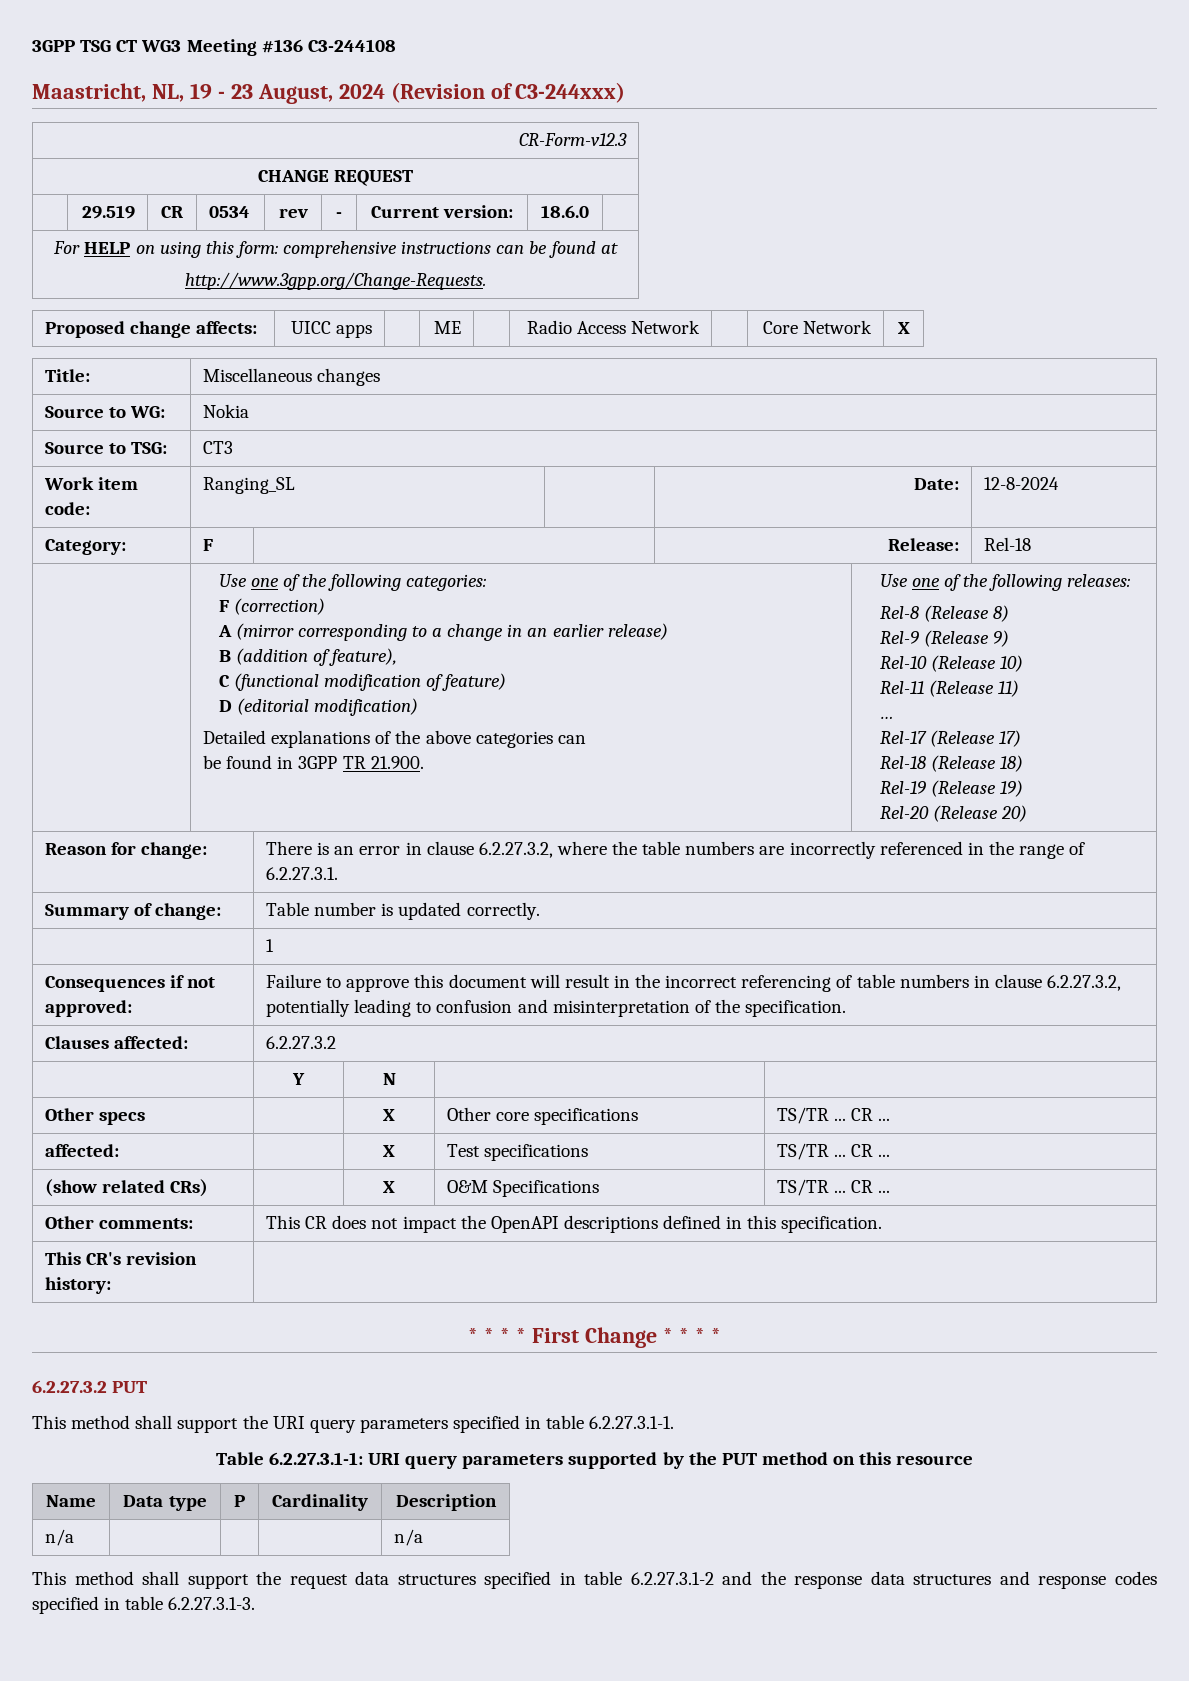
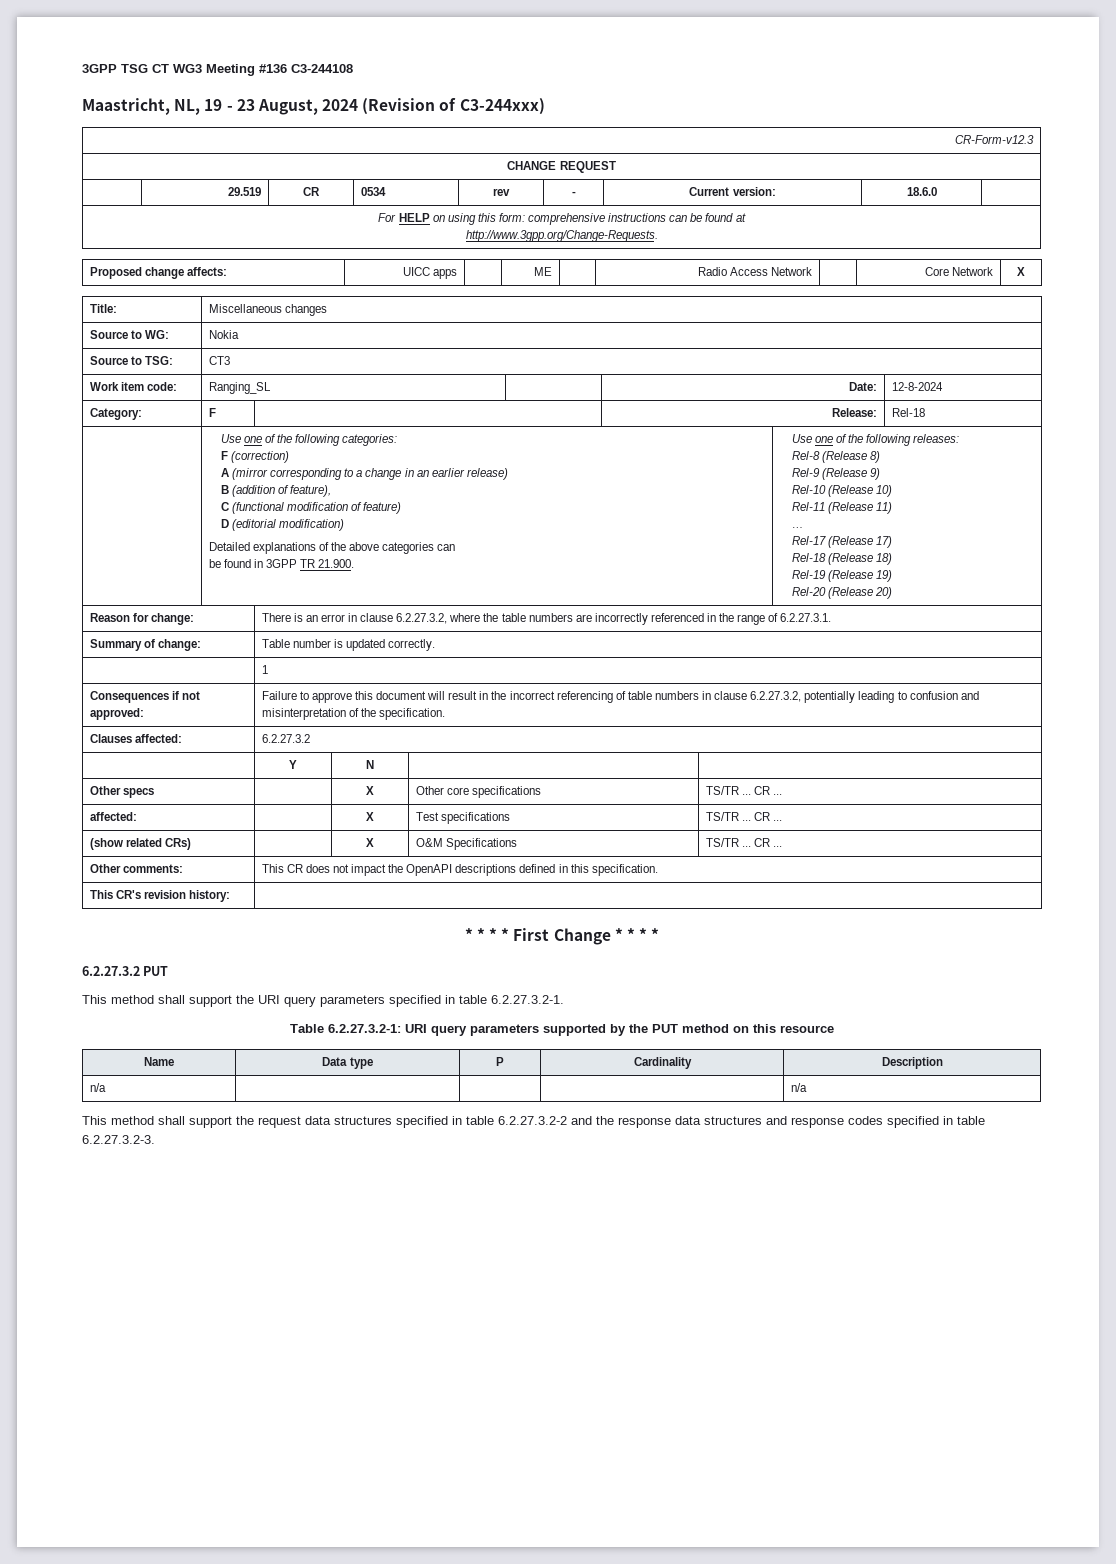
[589,1416,675,1429] [215,1452,363,1465] 6.2.27.3.1-1. // Table 6.2.27.3.1-1: -> [491,995,564,1004] [290,1024,401,1033] 6.2.27.3.2-1. // Table 6.2.27.3.2-1:
[630,1572,714,1585] 6.2.27.3.1-2 -> [498,1116,567,1125] 6.2.27.3.2-2
[168,1597,256,1610] 6.2.27.3.1-3. -> [82,1135,155,1144] 6.2.27.3.2-3.

